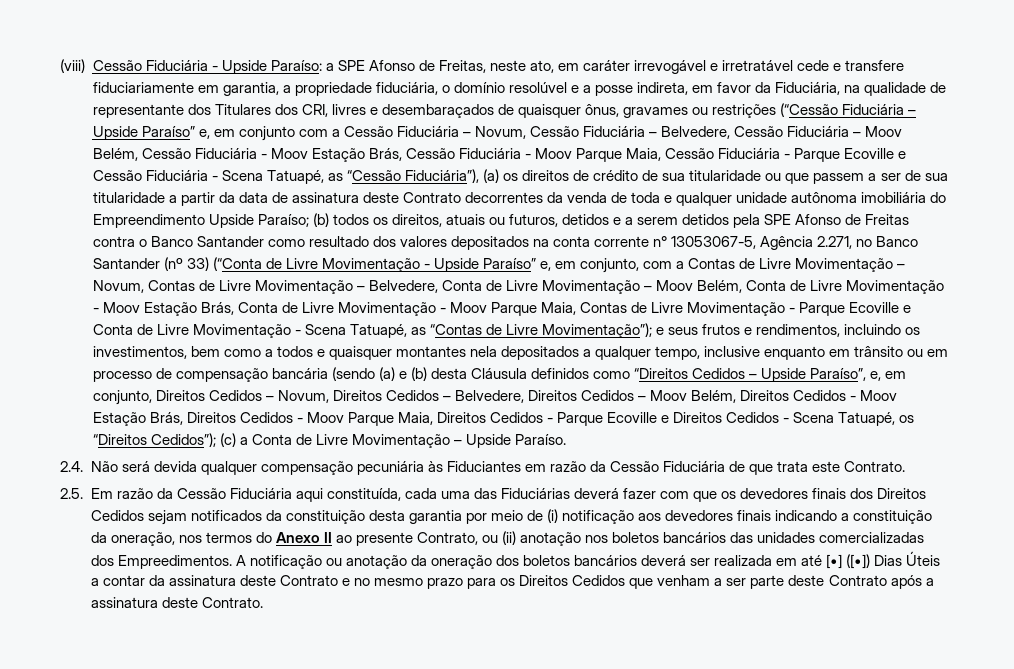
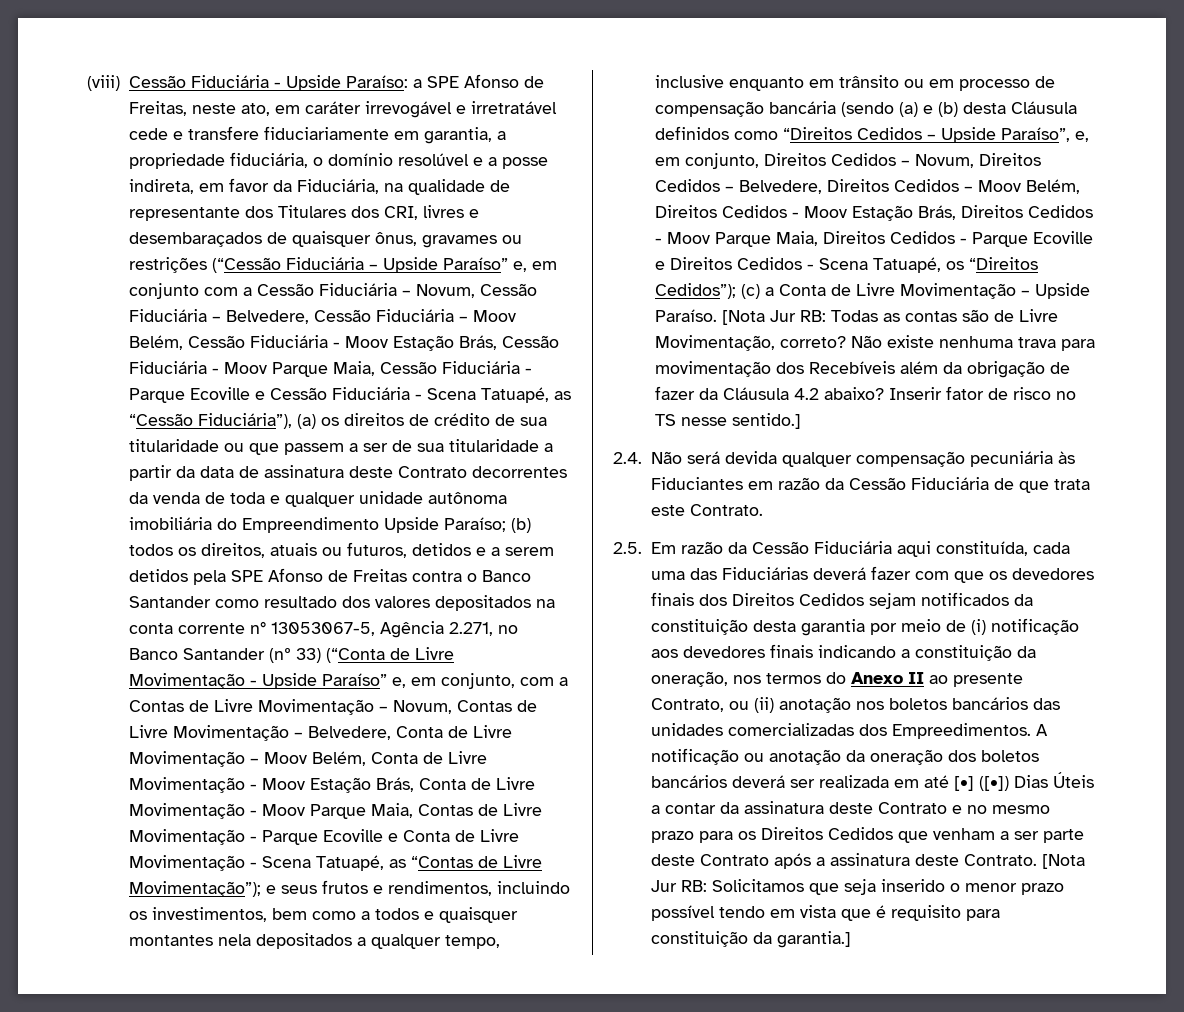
(567, 439) none -> [721,309,1058,325] [654,335,1095,351] [654,361,1070,378] [654,386,1076,400] [654,413,801,429] [Nota Jur RB: Todas as contas são de Livre Movimentação, correto? Não existe nenhuma trava para movimentação dos Recebíveis além da obrigação de fazer da Cláusula 4.2 abaixo? Inserir fator de risco no TS nesse sentido.]
(263, 602) none -> [1041,854,1085,869] [650,879,1064,895] [650,905,1000,921] [650,931,851,948] [Nota Jur RB: Solicitamos que seja inserido o menor prazo possível tendo em vista que é requisito para constituição da garantia.]

